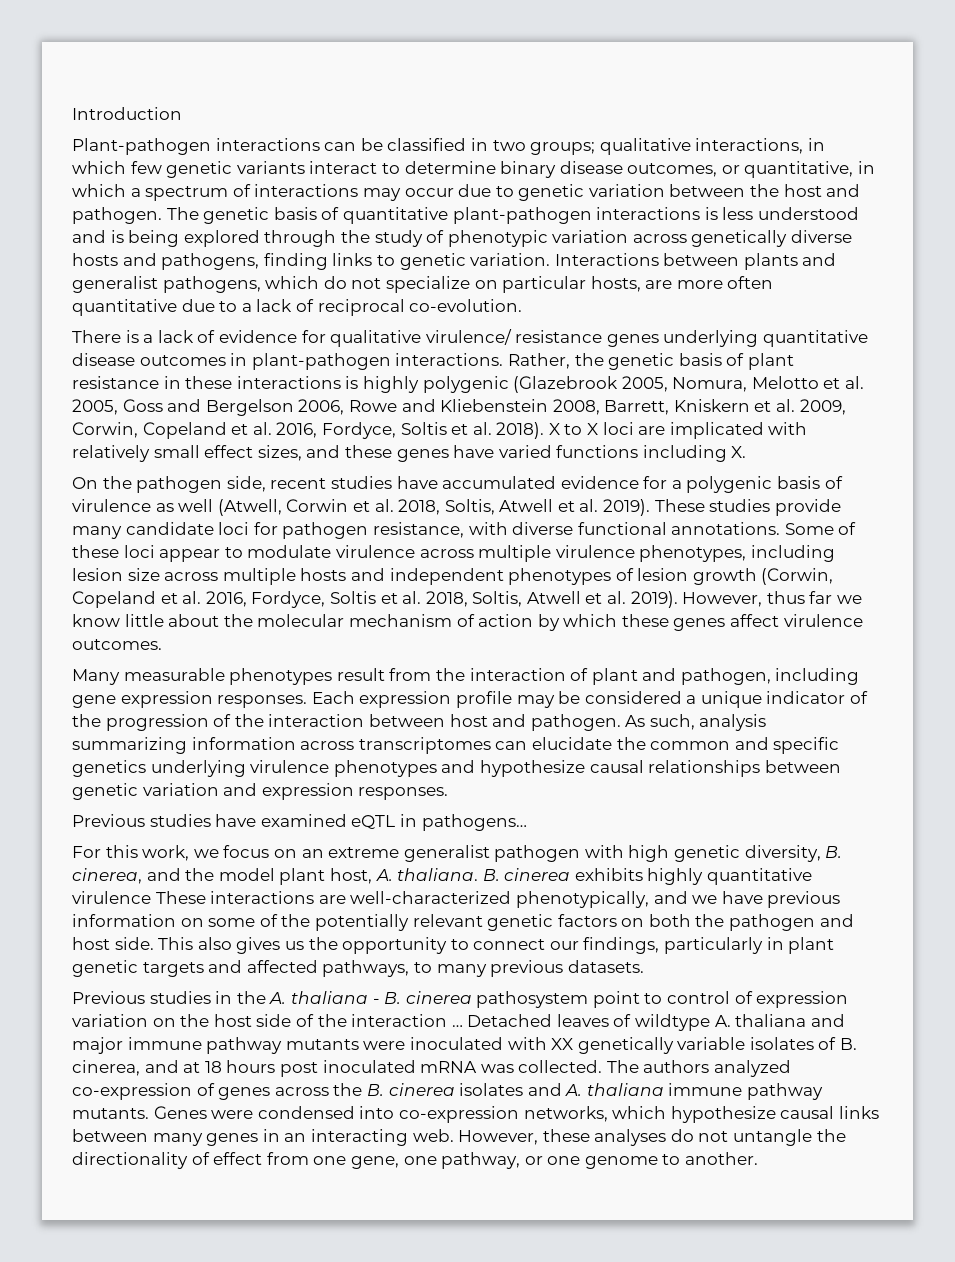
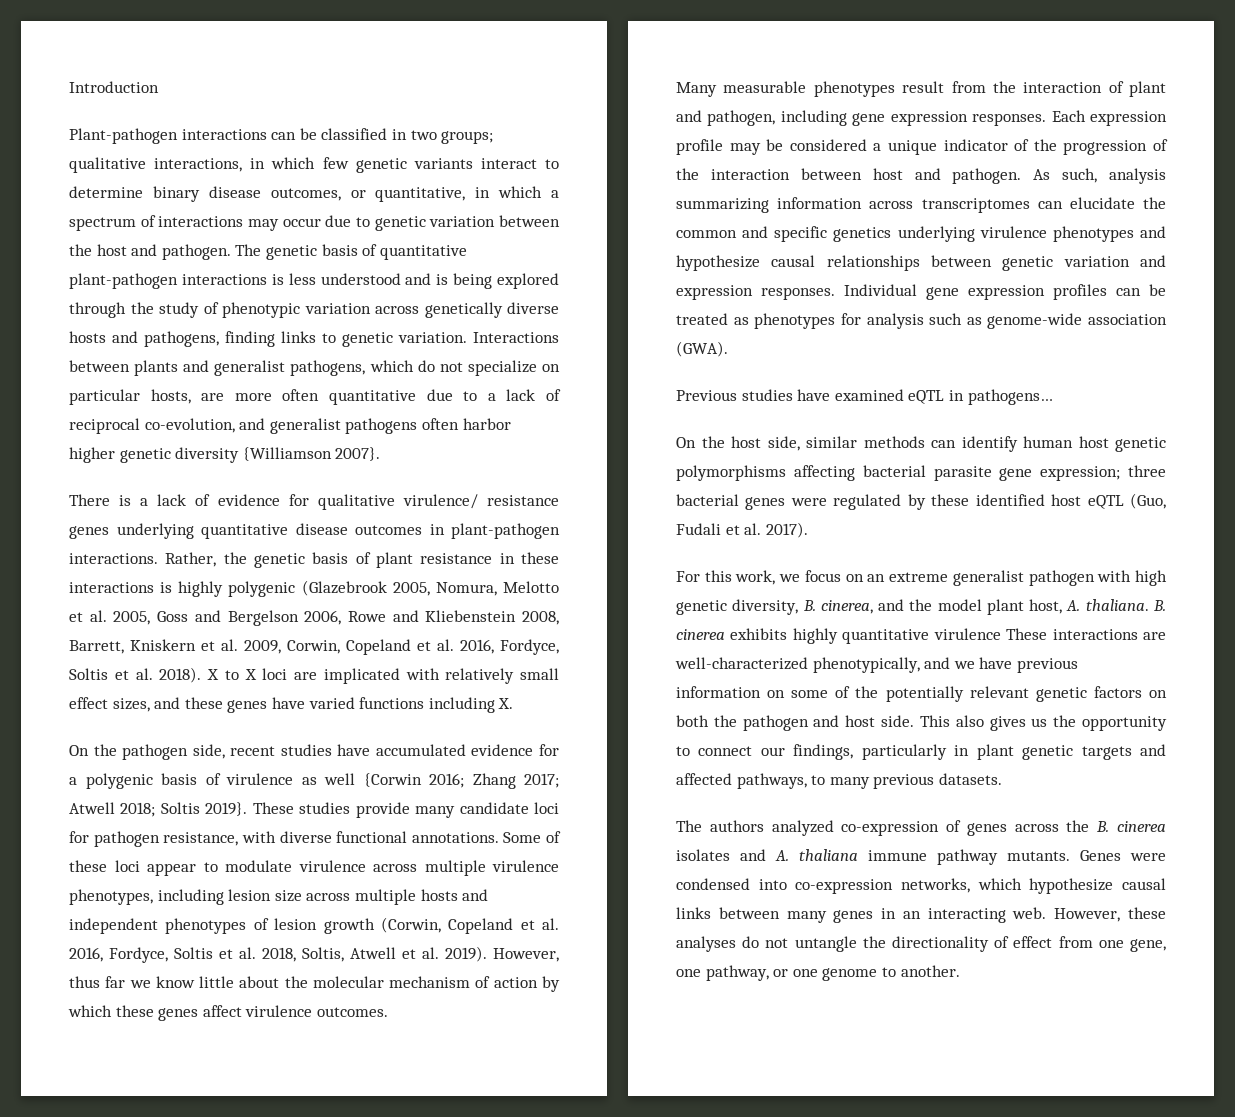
[409,299,523,312] co-evolution. -> [144,418,511,434] [69,447,381,463] co-evolution, and generalist pathogens often harbor higher genetic diversity {Williamson 2007}.
[217,499,651,516] (Atwell, Corwin et al. 2018, Soltis, Atwell et al. 2019). -> [363,773,559,789] [69,802,248,817] {Corwin 2016; Zhang 2017; Atwell 2018; Soltis 2019}.
(449, 793) none -> [844,284,1166,300] [676,313,1167,329] [676,341,728,357] Individual gene expression profiles can be treated as phenotypes for analysis such as genome-wide association (GWA).
(527, 822) none -> [676,436,1166,452] [676,465,1166,481] [676,493,1166,510] [676,522,808,538] // On the host side, similar methods can identify human host genetic polymorphisms affecting bacterial parasite gene expression; three bacterial genes were regulated by these identified host eQTL (Guo, Fudali et al. 2017).
[72,991,849,1008] [72,1014,845,1031] [72,1037,858,1054] [72,1060,603,1077] Previous studies in the A. thaliana - B. cinerea pathosystem point to control of expression variation on the host side of the interaction … Detached leaves of wildtype A. thaliana and major immune pathway mutants were inoculated with XX genetically variable isolates of B. cinerea, and at 18 hours post inoculated mRNA was collected. -> (1002, 779) none

